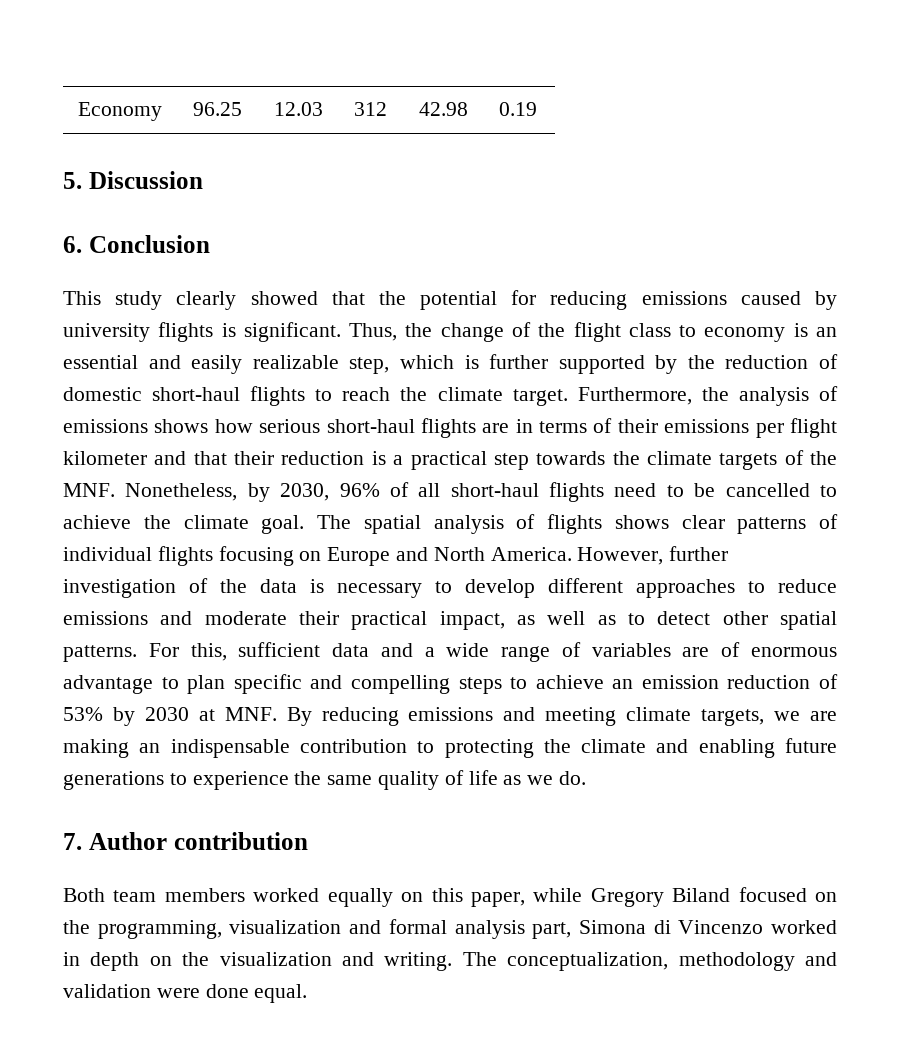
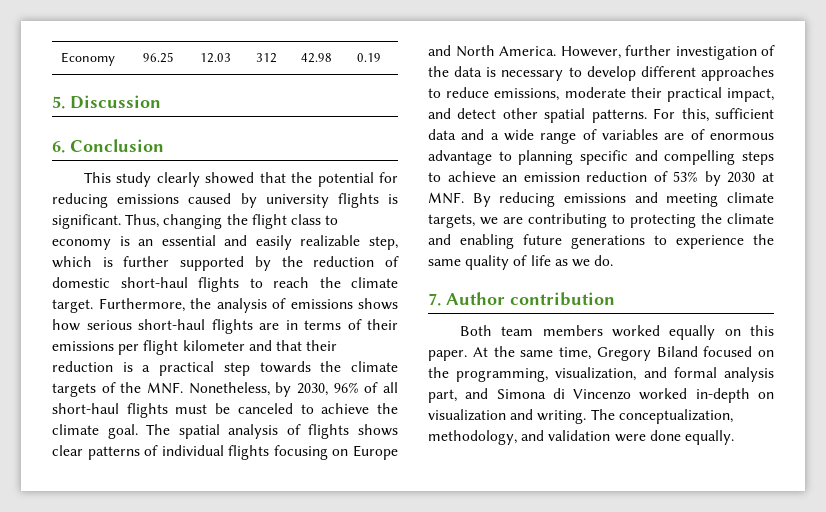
[405,322,531,342] the change of -> [163,214,223,229] changing
[614,483,810,497] need to be cancelled -> [175,403,293,414] must be canceled
[63,611,193,625] emissions and -> [494,88,560,101] emissions,
[517,611,645,625] as well as to -> [428,108,451,119] and
[187,675,226,694] plan -> [518,150,574,165] planning
[63,739,407,758] making an indispensable contribution -> [528,213,607,228] contributing
[470,888,583,907] paper, while -> [428,346,591,361] paper. At the same time,
[229,920,342,934] visualization -> [555,367,637,381] visualization,
(572, 930) none -> [465,388,489,399] and
[63,952,210,971] in depth on the -> [695,388,774,403] in-depth on
[678,952,795,971] methodology -> [428,430,517,445] methodology,
[254,984,308,1003] equal. -> [684,430,734,445] equally.

